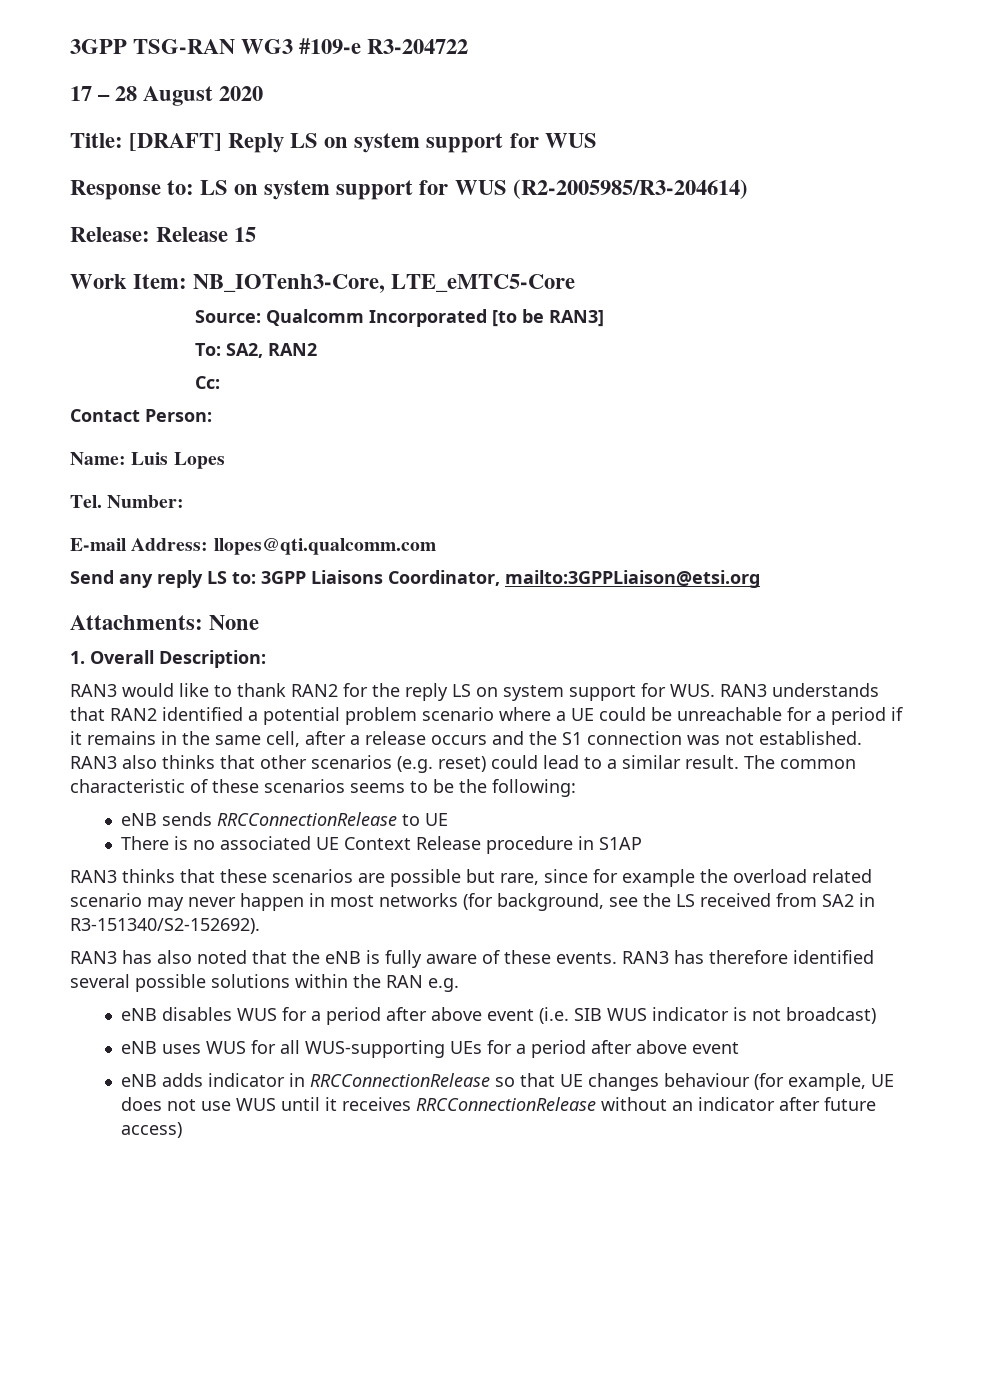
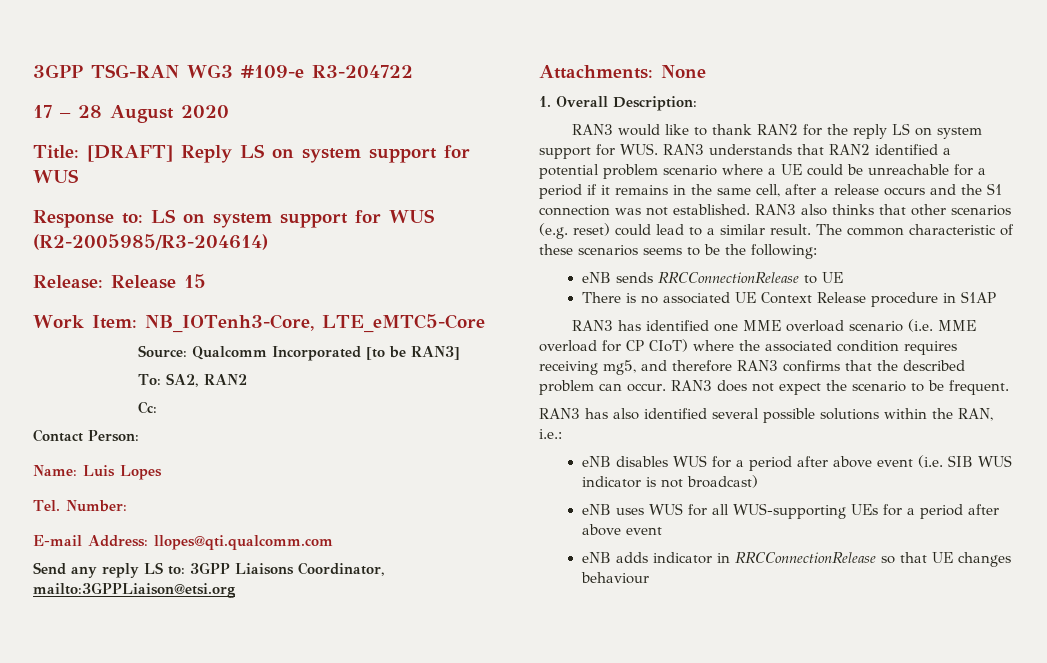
[122,869,872,887] [70,893,875,911] [70,918,260,934] [70,950,788,968] thinks that these scenarios are possible but rare, since for example the overload related scenario may never happen in most networks (for background, see the LS received from SA2 in R3-151340/S2-152692). // RAN3 has also noted that the eNB is fully aware of these events. RAN3 has therefore -> [617,319,976,332] [539,339,957,355] [539,360,965,375] [539,380,1009,395] [539,408,639,420] has identified one MME overload scenario (i.e. MME overload for CP CIoT) where the associated condition requires receiving mg5, and therefore RAN3 confirms that the described problem can occur. RAN3 does not expect the scenario to be frequent. // RAN3 has also
[386,975,459,992] RAN e.g. -> [958,408,993,421] [539,429,562,439] RAN, i.e.:
[754,1073,895,1091] [121,1097,877,1111] [121,1122,183,1138] (for example, UE does not use WUS until it receives RRCConnectionRelease without an indicator after future access) -> (649, 578) none

